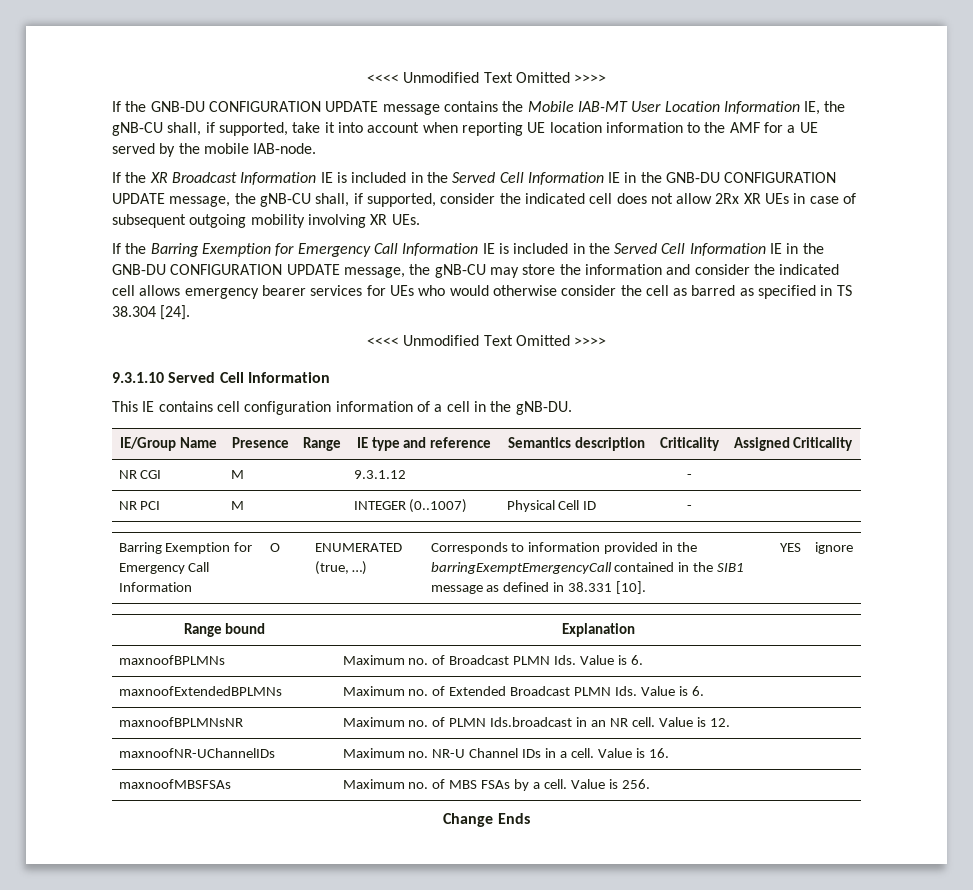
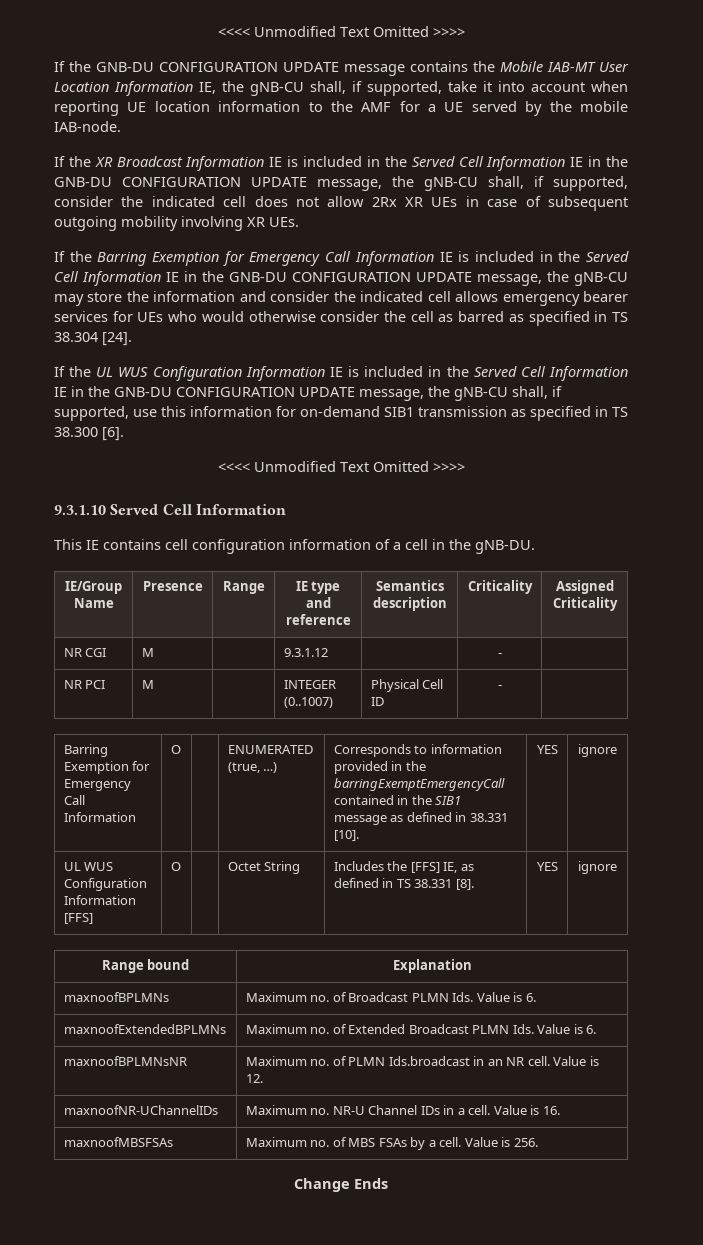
(191, 312) none -> [54,366,628,381] [54,386,562,401] [54,406,628,421] [54,427,124,441] // If the UL WUS Configuration Information IE is included in the Served Cell Information IE in the GNB-DU CONFIGURATION UPDATE message, the gNB-CU shall, if supported, use this information for on-demand SIB1 transmission as specified in TS 38.300 [6].
(853, 548) none -> [63,862,114,871] [63,878,147,891] [63,895,136,905] [63,913,93,924] [170,862,181,871] [227,861,301,874] [333,861,474,873] [333,878,474,890] [536,862,558,871] [578,861,617,874] // UL WUS Configuration Information [FFS] | O | | Octet String | Includes the [FFS] IE, as defined in TS 38.331 [8]. | YES | ignore

